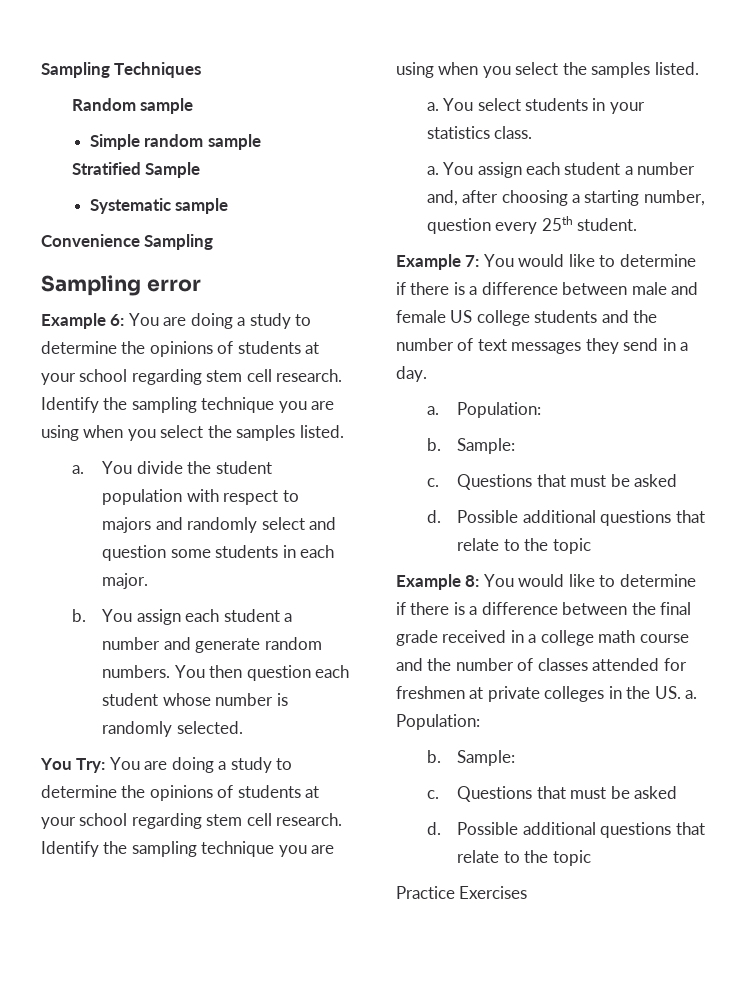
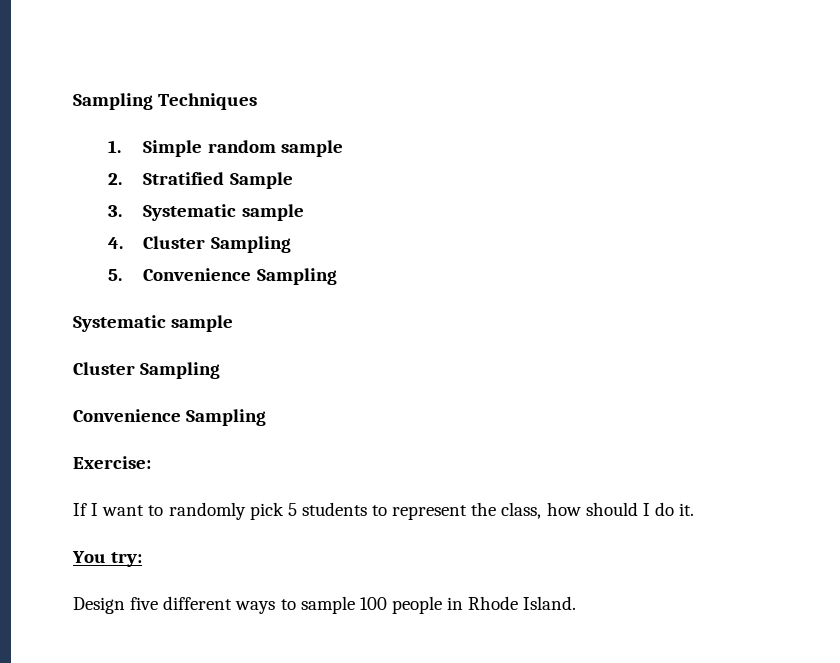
[71,98,194,114] Random sample // -> [108,140,122,153] 1.
(261, 142) none -> [108,173,123,185] 2.
[89,198,229,214] [41,234,214,250] [41,275,201,296] [41,313,312,329] [41,341,320,357] [41,369,343,385] [41,397,335,413] [41,425,344,441] [71,461,272,474] [102,489,299,505] [102,517,337,533] [102,545,335,561] [102,573,149,589] [71,609,293,625] [102,637,322,653] [102,665,350,681] [102,693,288,706] [102,721,243,737] [40,757,293,773] [41,785,320,801] [41,813,343,829] [41,841,335,857] [396,62,699,78] [426,98,645,114] [426,126,533,139] [426,162,696,178] [426,190,705,206] [426,216,637,234] [396,254,696,270] [396,282,699,295] [396,310,658,326] [396,338,689,354] [396,366,427,382] [426,402,542,418] [426,438,516,454] [426,474,678,490] [426,510,705,526] [457,538,591,554] [396,574,696,590] [396,602,692,615] [396,630,689,646] [396,658,687,671] [396,686,698,702] [396,714,480,730] [426,750,516,766] [426,786,678,802] [426,822,705,838] [457,850,591,866] [396,886,528,899] // Systematic sample // Convenience Sampling // Sampling error // Example 6: You are doing a study to determine the opinions of students at your school regarding stem cell research. Identify the sampling technique you are using when you select the samples listed. // a. You divide the student population with respect to majors and randomly select and question some students in each major. // b. You assign each student a number and generate random numbers. You then question each student whose number is randomly selected. // You Try: You are doing a study to determine the opinions of students at your school regarding stem cell research. Identify the sampling technique you are using when you select the samples listed. // a. You select students in your statistics class. // a. You assign each student a number and, after choosing a starting number, question every 25th student. // Example 7: You would like to determine if there is a difference between male and female US college students and the number of text messages they send in a day. // a. Population: // b. Sample: // c. Questions that must be asked // d. Possible additional questions that relate to the topic // Example 8: You would like to determine if there is a difference between the final grade received in a college math course and the number of classes attended for freshmen at private colleges in the US. a. Population: // b. Sample: // c. Questions that must be asked // d. Possible additional questions that relate to the topic // Practice Exercises -> [108,204,304,221] [108,236,291,253] [108,268,337,285] [73,315,234,332] [73,362,221,379] [73,409,267,426] [73,456,151,469] [73,502,695,520] [72,551,143,567] [73,596,577,614] // 3. Systematic sample // 4. Cluster Sampling // 5. Convenience Sampling // Systematic sample // Cluster Sampling // Convenience Sampling // Exercise: // If I want to randomly pick 5 students to represent the class, how should I do it. // You try: // Design five different ways to sample 100 people in Rhode Island.

